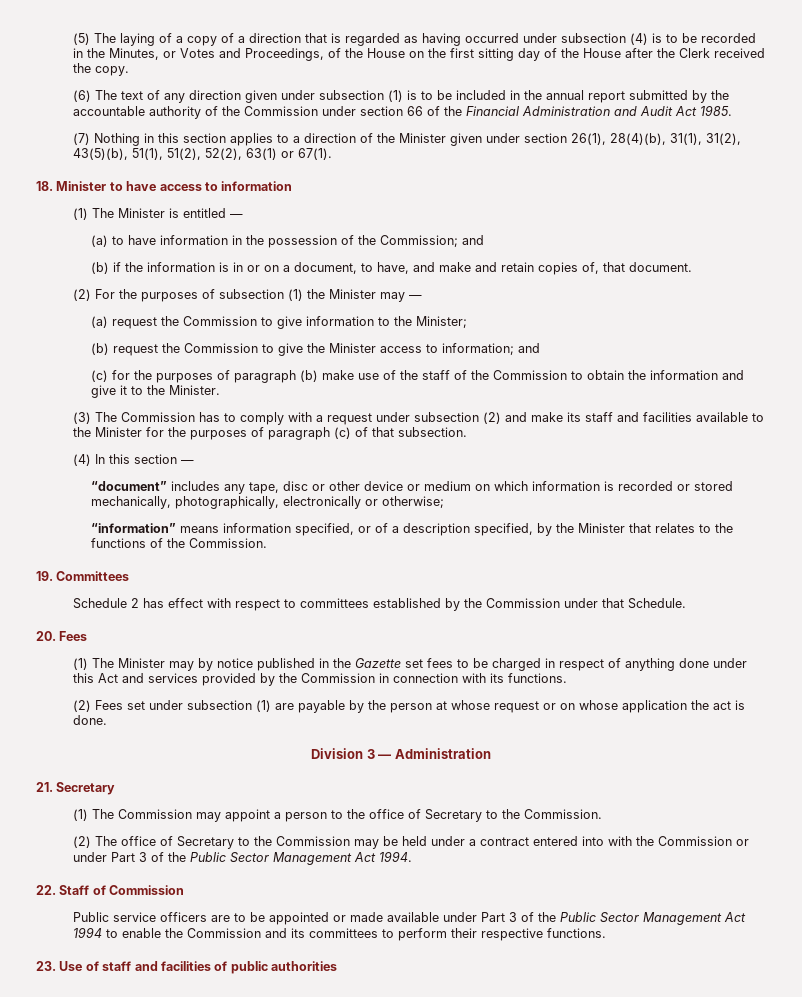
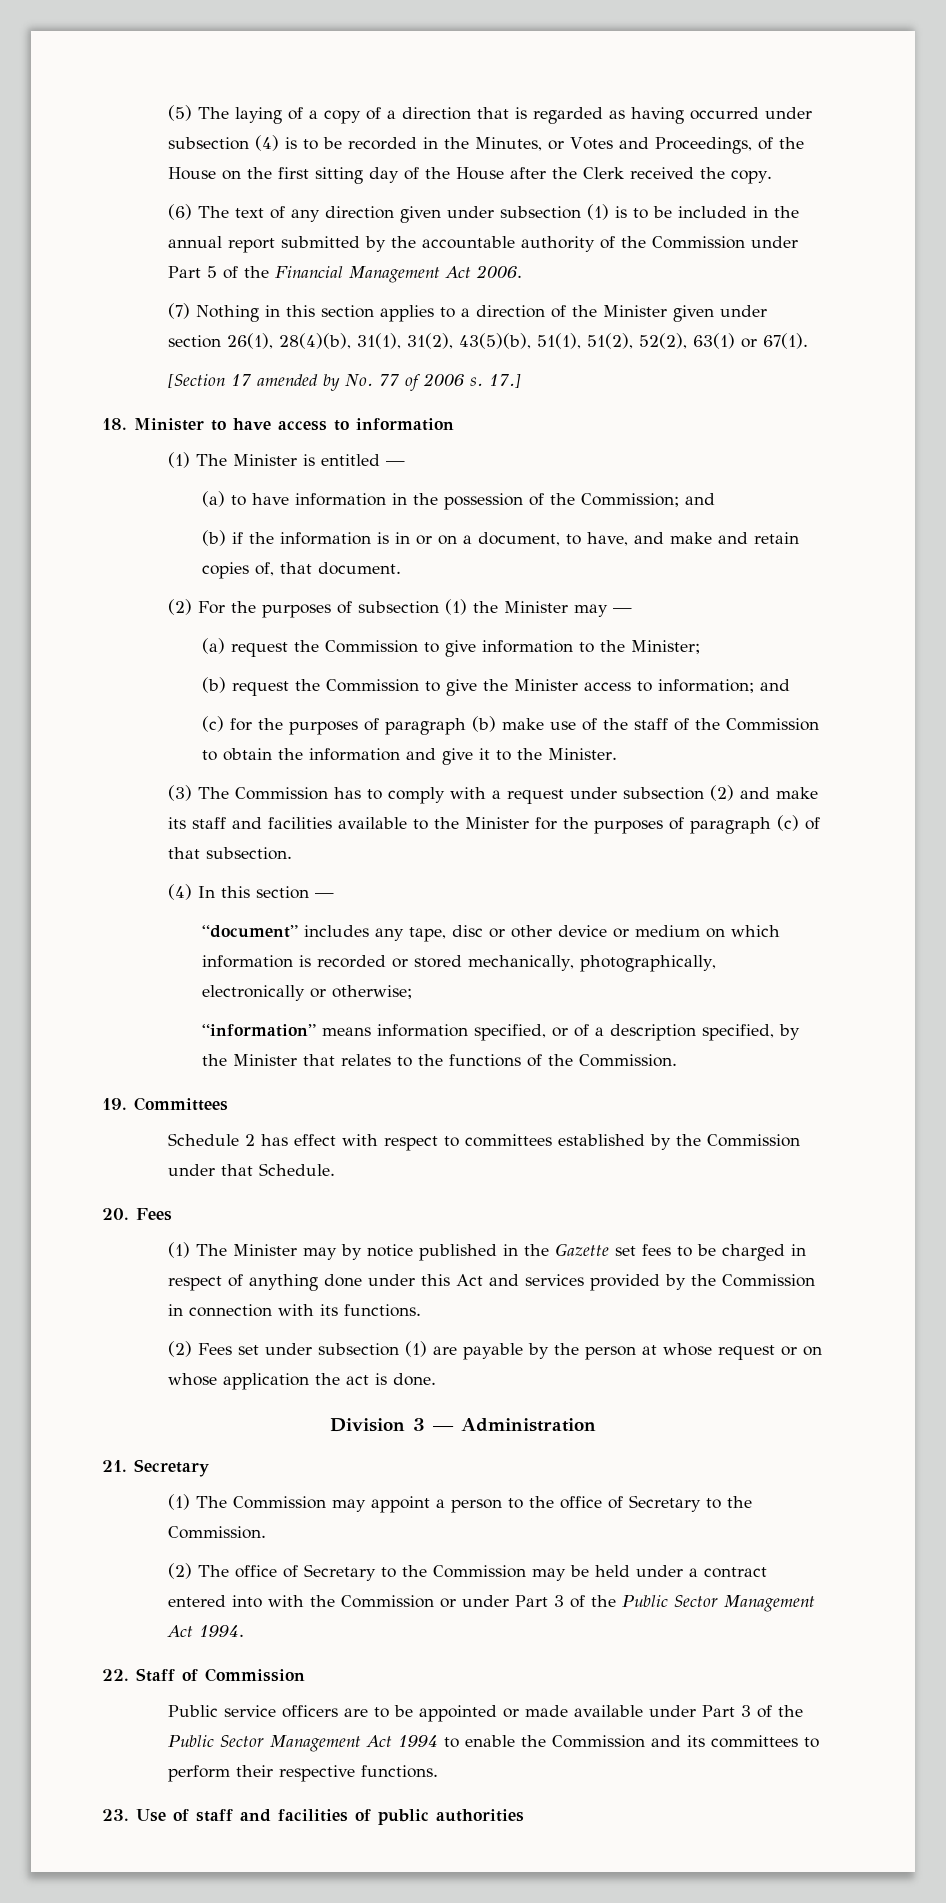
[359,106,423,116] section 66 -> [168,266,218,278] Part 5
[521,105,732,116] Administration and Audit Act 1985. -> [349,265,523,283] Management Act 2006.
(332, 154) none -> [168,373,522,391] // [Section 17 amended by No. 77 of 2006 s. 17.]

